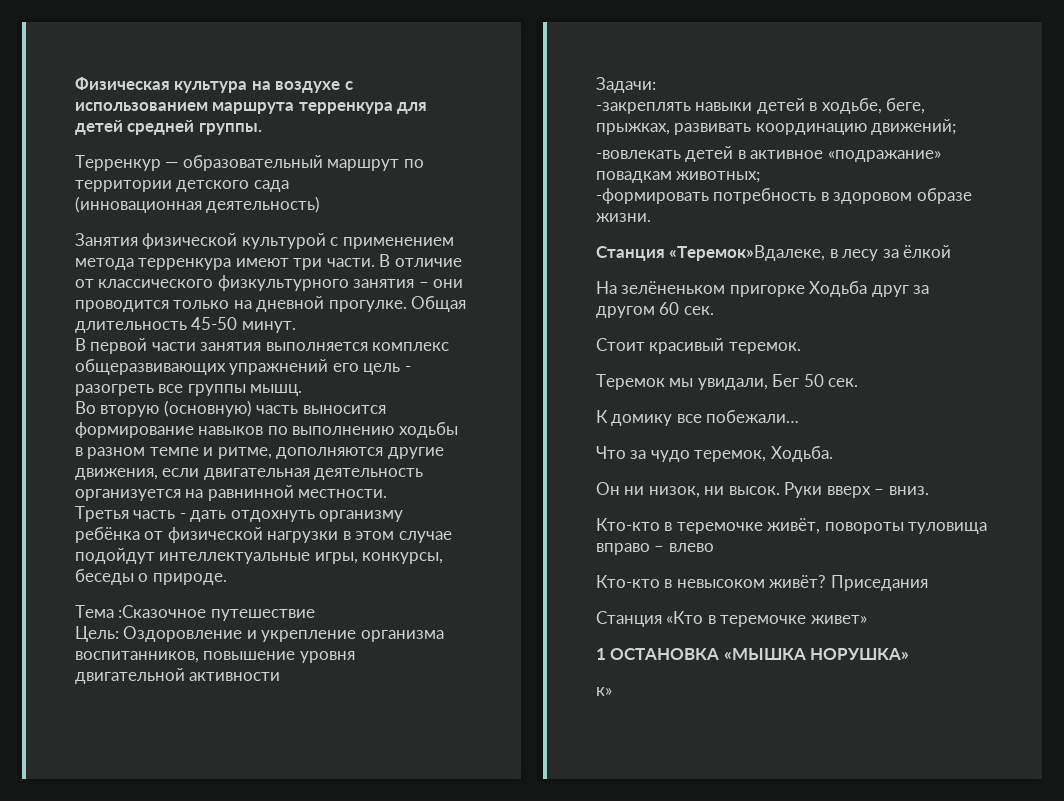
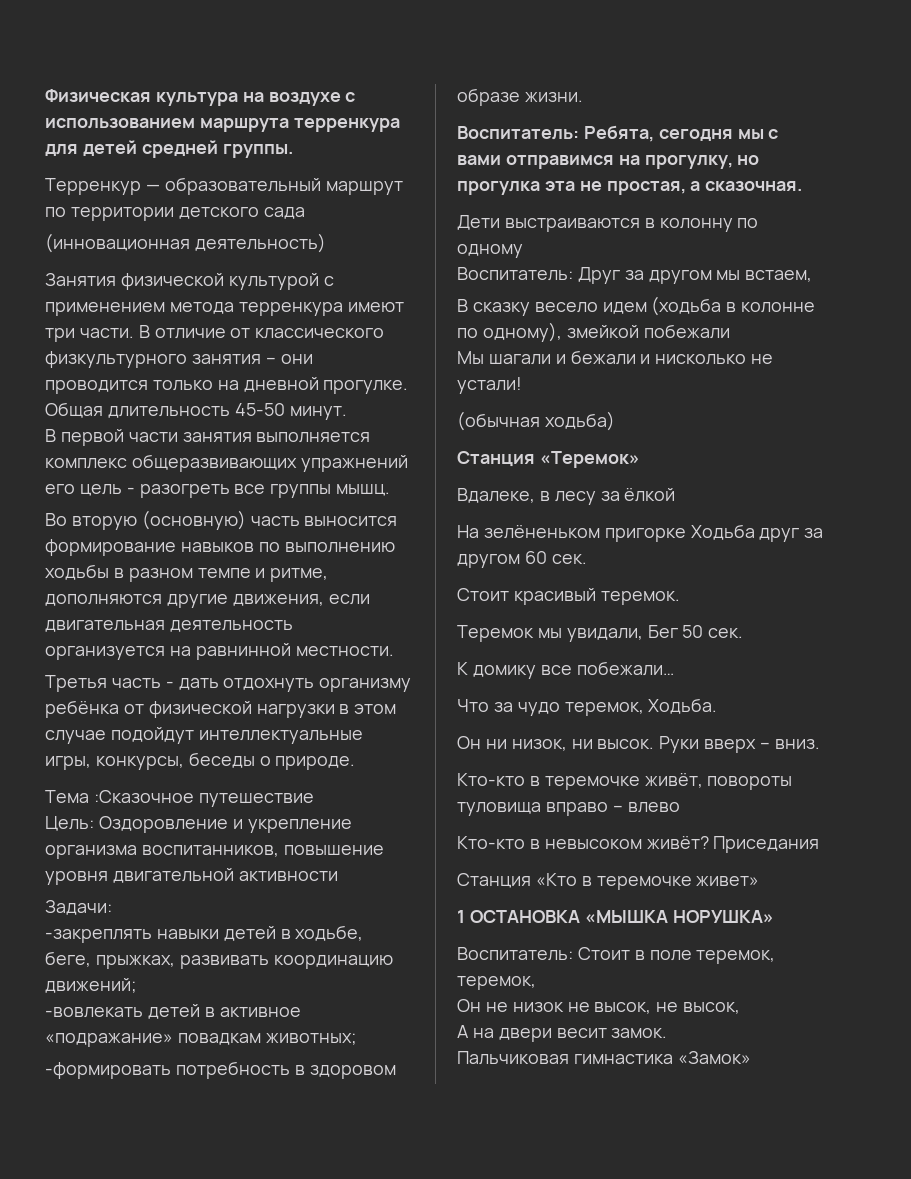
[596,245,826,261] // Станция «Теремок»Вдалеке, -> [457,125,779,142] [457,155,760,169] [457,181,803,195] [457,215,759,232] [457,244,523,258] [457,267,813,284] [457,296,816,316] [457,322,730,342] [457,350,774,365] [457,377,522,394] [457,411,615,431] [457,451,640,468] [457,488,535,503] // Воспитатель: Ребята, сегодня мы с вами отправимся на прогулку, но прогулка эта не простая, а сказочная. // Дети выстраиваются в колонну по одному // Воспитатель: Друг за другом мы встаем, // В сказку весело идем (ходьба в колонне по одному), змейкой побежали // Мы шагали и бежали и нисколько не устали! // (обычная ходьба) // Станция «Теремок» // Вдалеке,
[596,687,612,696] к» -> [457,947,776,964] [457,976,536,990] [457,999,741,1014] [457,1025,668,1042] [457,1051,751,1065] Воспитатель: Стоит в поле теремок, теремок, // Он не низок не высок, не высок, // А на двери весит замок. // Пальчиковая гимнастика «Замок»

